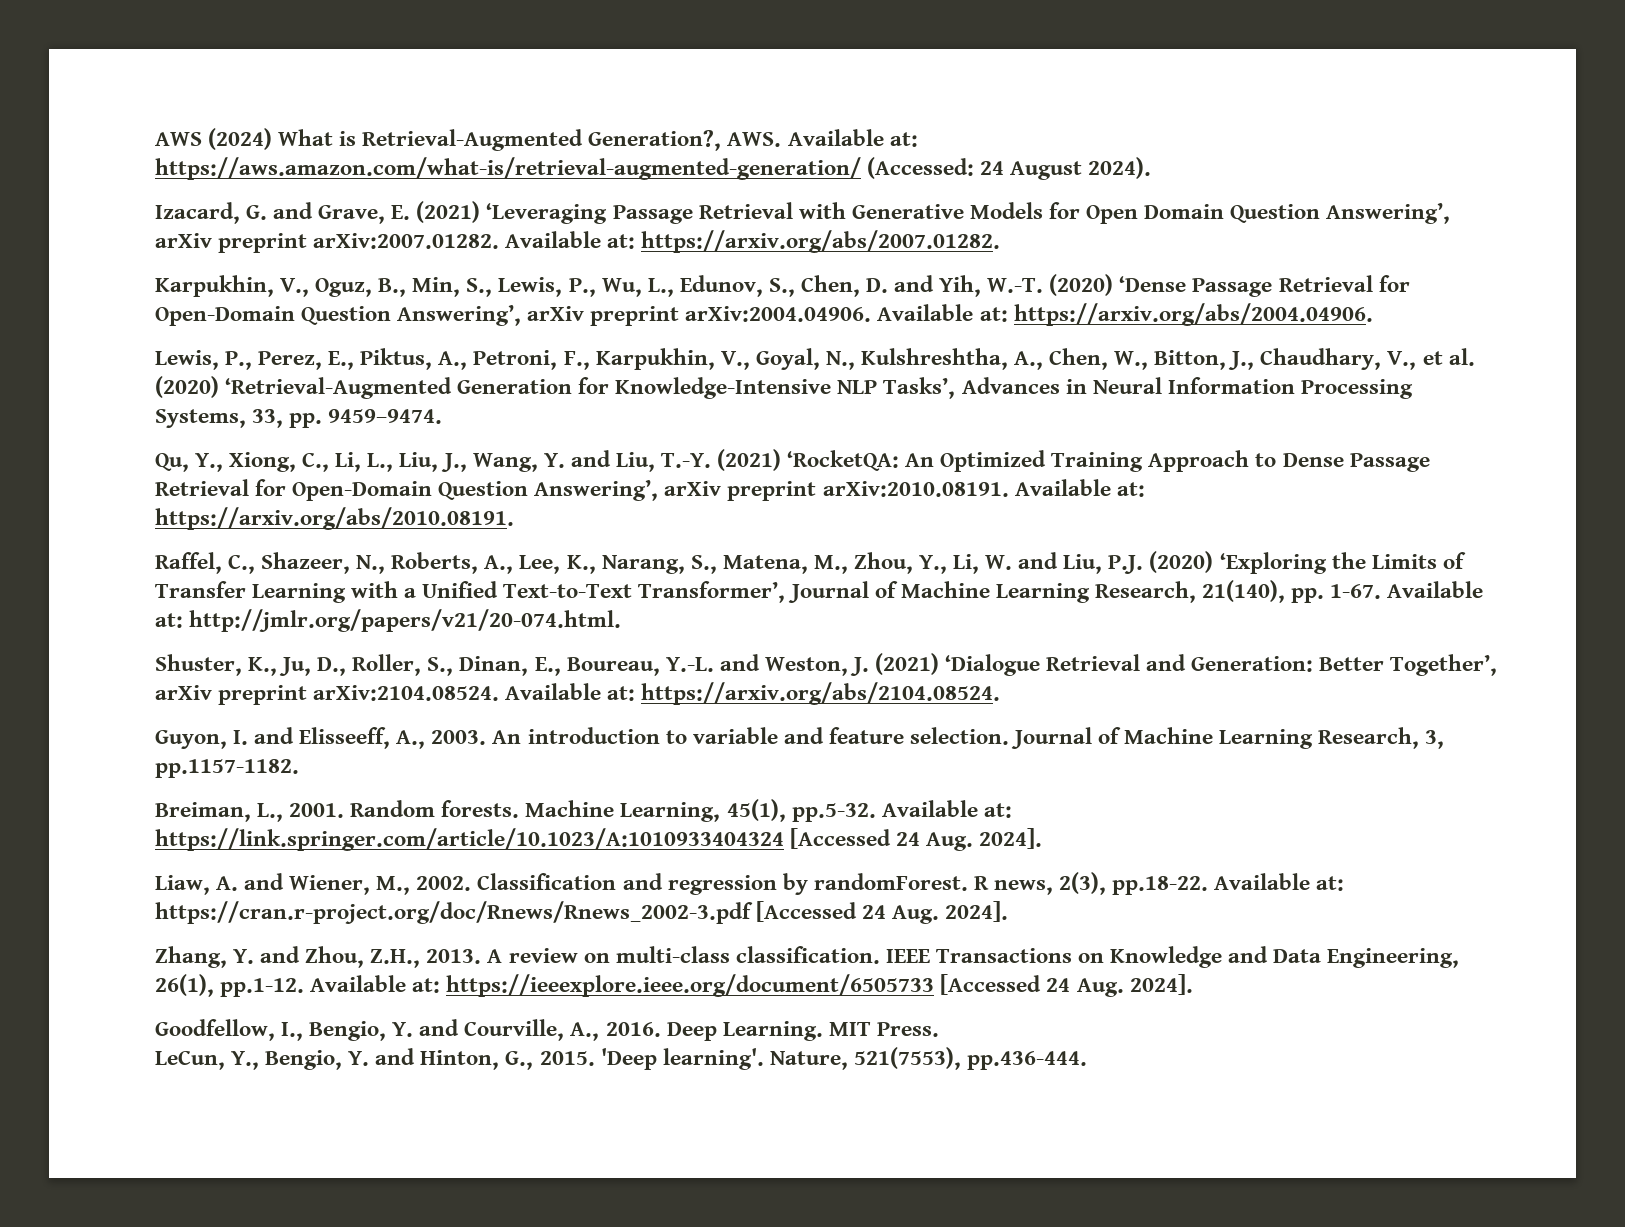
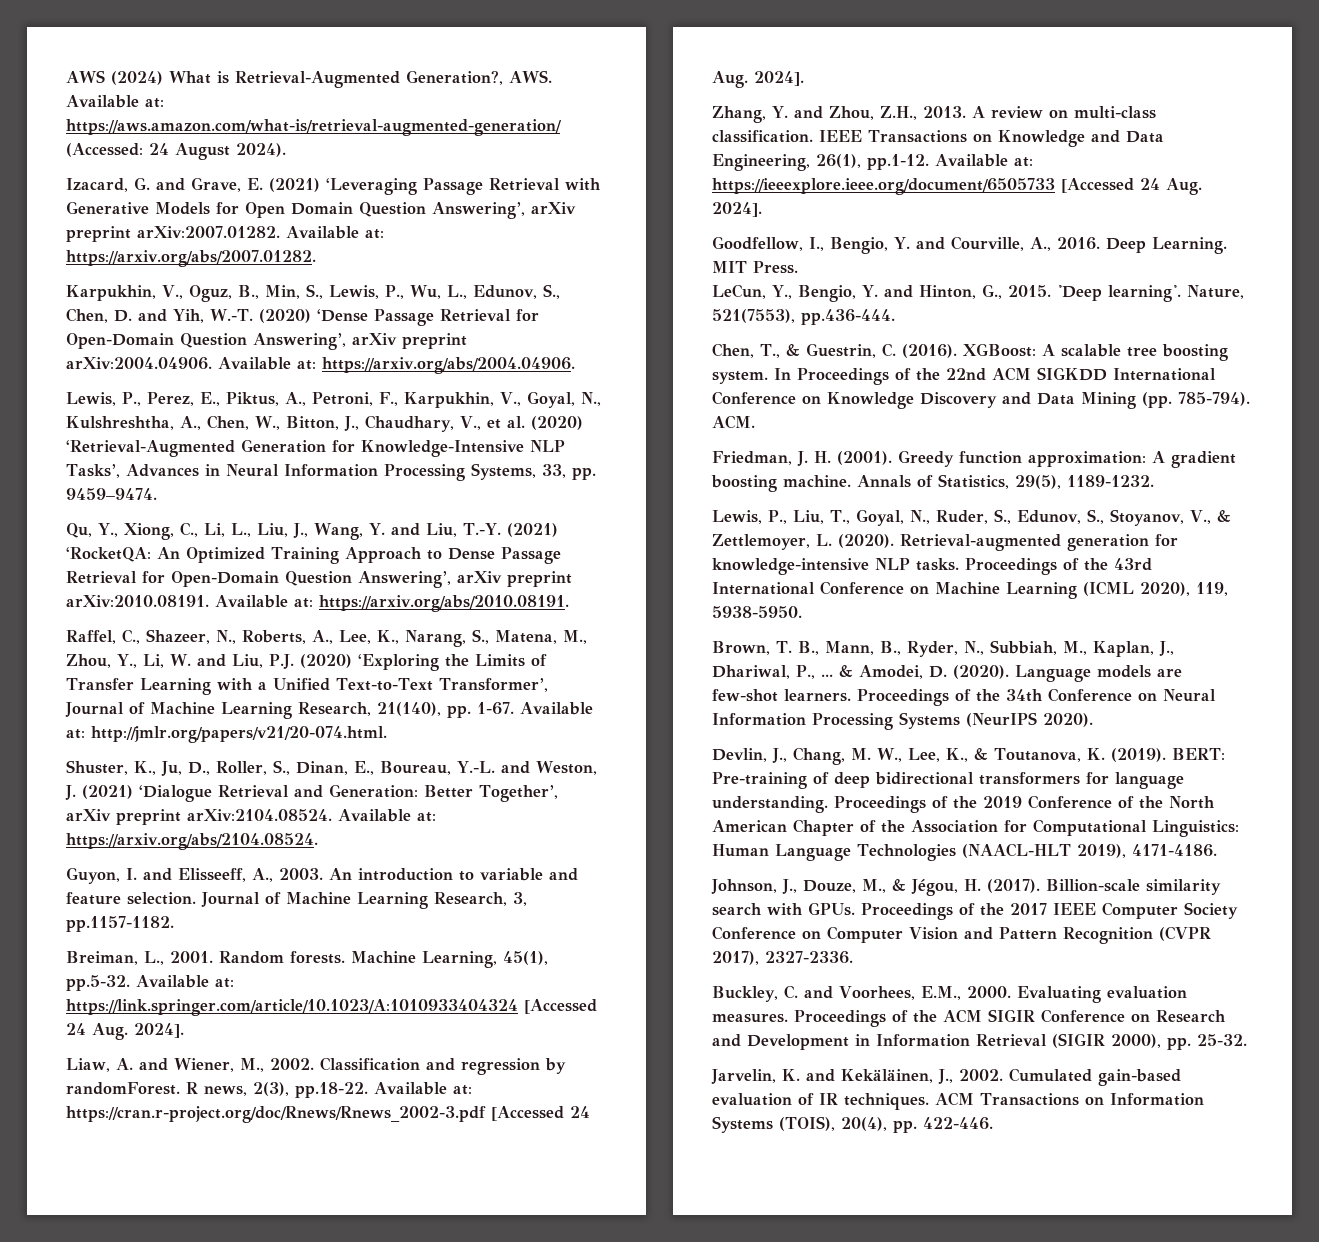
(1087, 1060) none -> [712,343,1228,361] [712,367,1216,385] [712,391,1250,409] [712,415,755,429] [712,450,1236,468] [711,474,1154,492] [712,509,1231,526] [712,534,1178,551] [712,558,1152,575] [712,581,1228,599] [712,606,802,618] [712,640,1174,657] [712,665,1182,682] [712,688,1216,706] [712,712,1093,730] [712,747,1225,765] [712,772,1184,789] [712,795,1215,813] [712,819,1239,837] [712,843,1217,861] [711,879,1221,896] [712,902,1238,920] [712,926,1211,944] [712,951,853,965] [712,985,1187,1003] [712,1009,1226,1027] [712,1033,1247,1050] [711,1068,1181,1086] [712,1092,1204,1110] [712,1116,993,1133] // Chen, T., & Guestrin, C. (2016). XGBoost: A scalable tree boosting system. In Proceedings of the 22nd ACM SIGKDD International Conference on Knowledge Discovery and Data Mining (pp. 785-794). ACM. // Friedman, J. H. (2001). Greedy function approximation: A gradient boosting machine. Annals of Statistics, 29(5), 1189-1232. // Lewis, P., Liu, T., Goyal, N., Ruder, S., Edunov, S., Stoyanov, V., & Zettlemoyer, L. (2020). Retrieval-augmented generation for knowledge-intensive NLP tasks. Proceedings of the 43rd International Conference on Machine Learning (ICML 2020), 119, 5938-5950. // Brown, T. B., Mann, B., Ryder, N., Subbiah, M., Kaplan, J., Dhariwal, P., ... & Amodei, D. (2020). Language models are few-shot learners. Proceedings of the 34th Conference on Neural Information Processing Systems (NeurIPS 2020). // Devlin, J., Chang, M. W., Lee, K., & Toutanova, K. (2019). BERT: Pre-training of deep bidirectional transformers for language understanding. Proceedings of the 2019 Conference of the North American Chapter of the Association for Computational Linguistics: Human Language Technologies (NAACL-HLT 2019), 4171-4186. // Johnson, J., Douze, M., & Jégou, H. (2017). Billion-scale similarity search with GPUs. Proceedings of the 2017 IEEE Computer Society Conference on Computer Vision and Pattern Recognition (CVPR 2017), 2327-2336. // Buckley, C. and Voorhees, E.M., 2000. Evaluating evaluation measures. Proceedings of the ACM SIGIR Conference on Research and Development in Information Retrieval (SIGIR 2000), pp. 25-32. // Jarvelin, K. and Kekäläinen, J., 2002. Cumulated gain-based evaluation of IR techniques. ACM Transactions on Information Systems (TOIS), 20(4), pp. 422-446.

